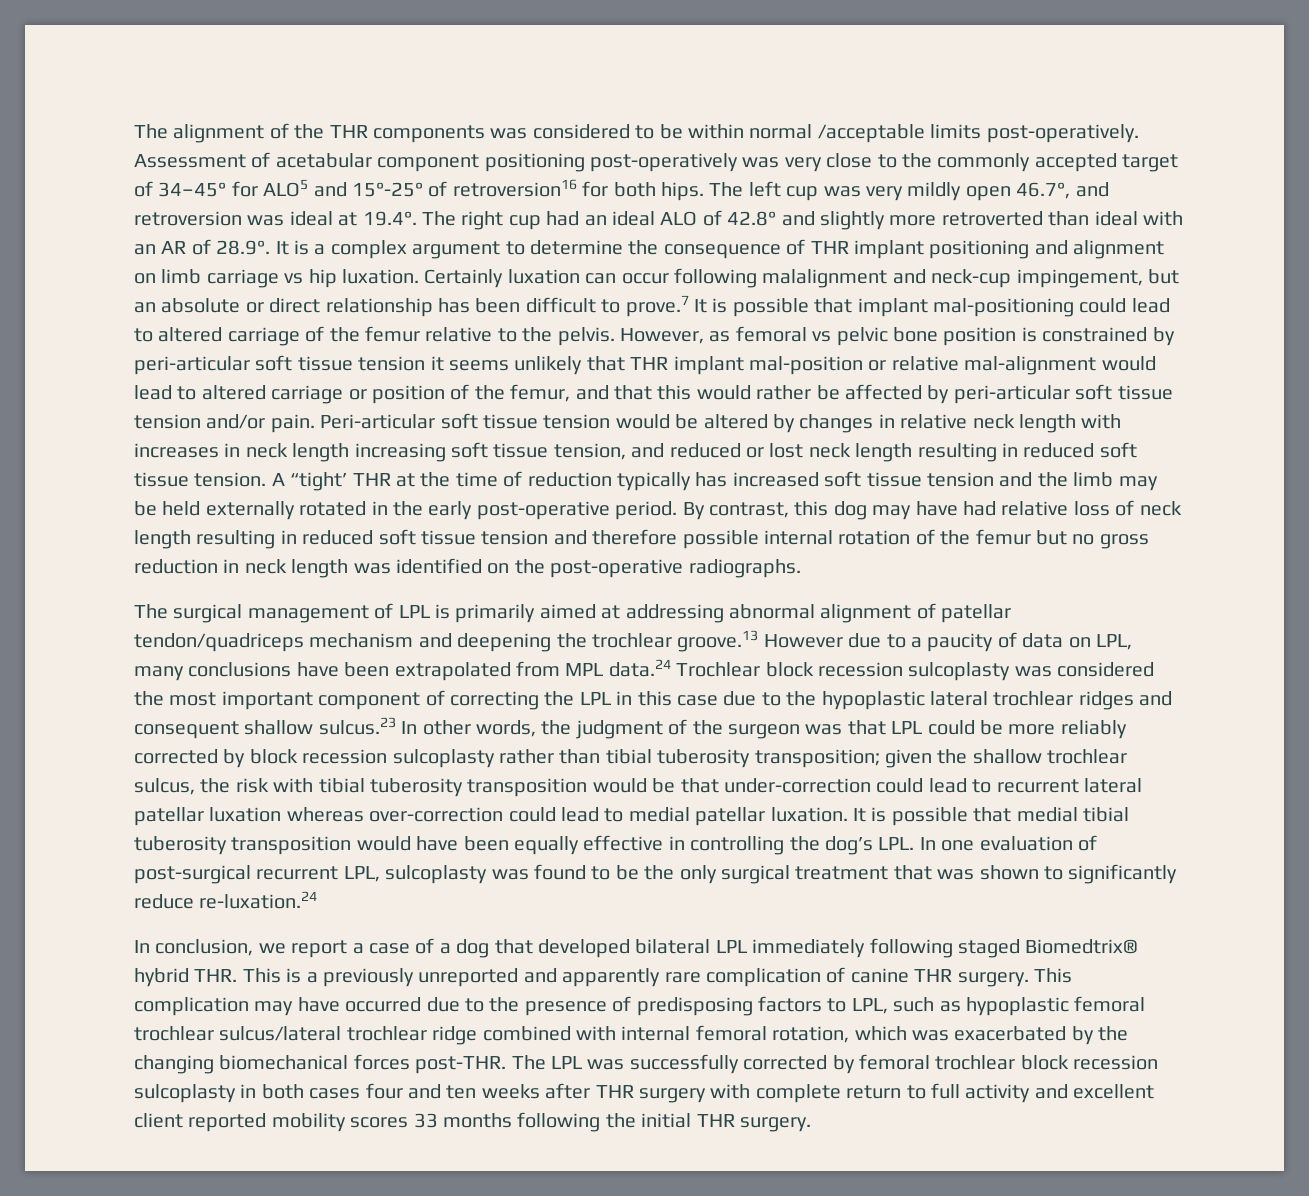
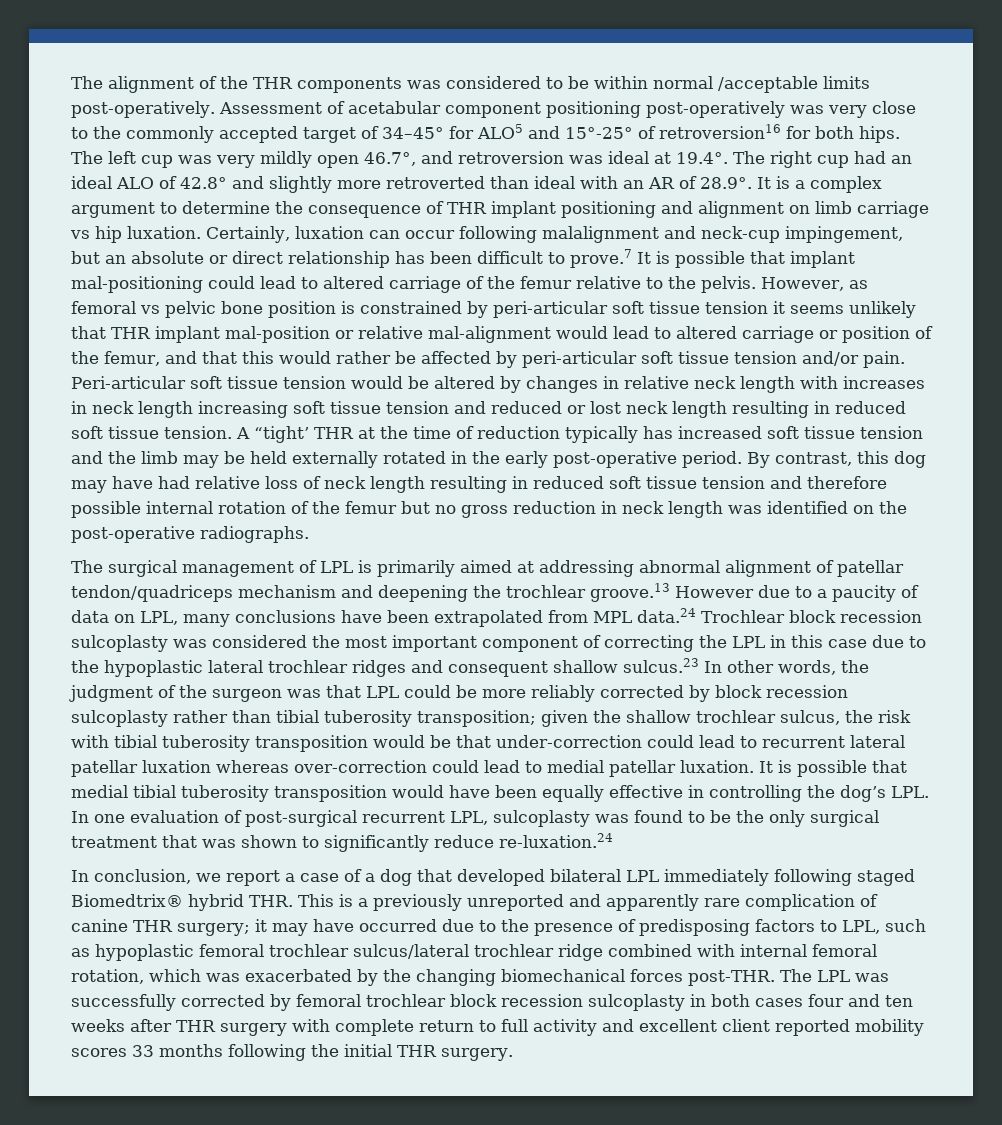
[424,269,504,288] Certainly -> [206,226,290,243] Certainly,
[553,443,626,460] tension, -> [386,401,449,414] tension
[957,968,1072,987] [134,997,249,1016] surgery. This complication -> [177,919,267,936] surgery; it

